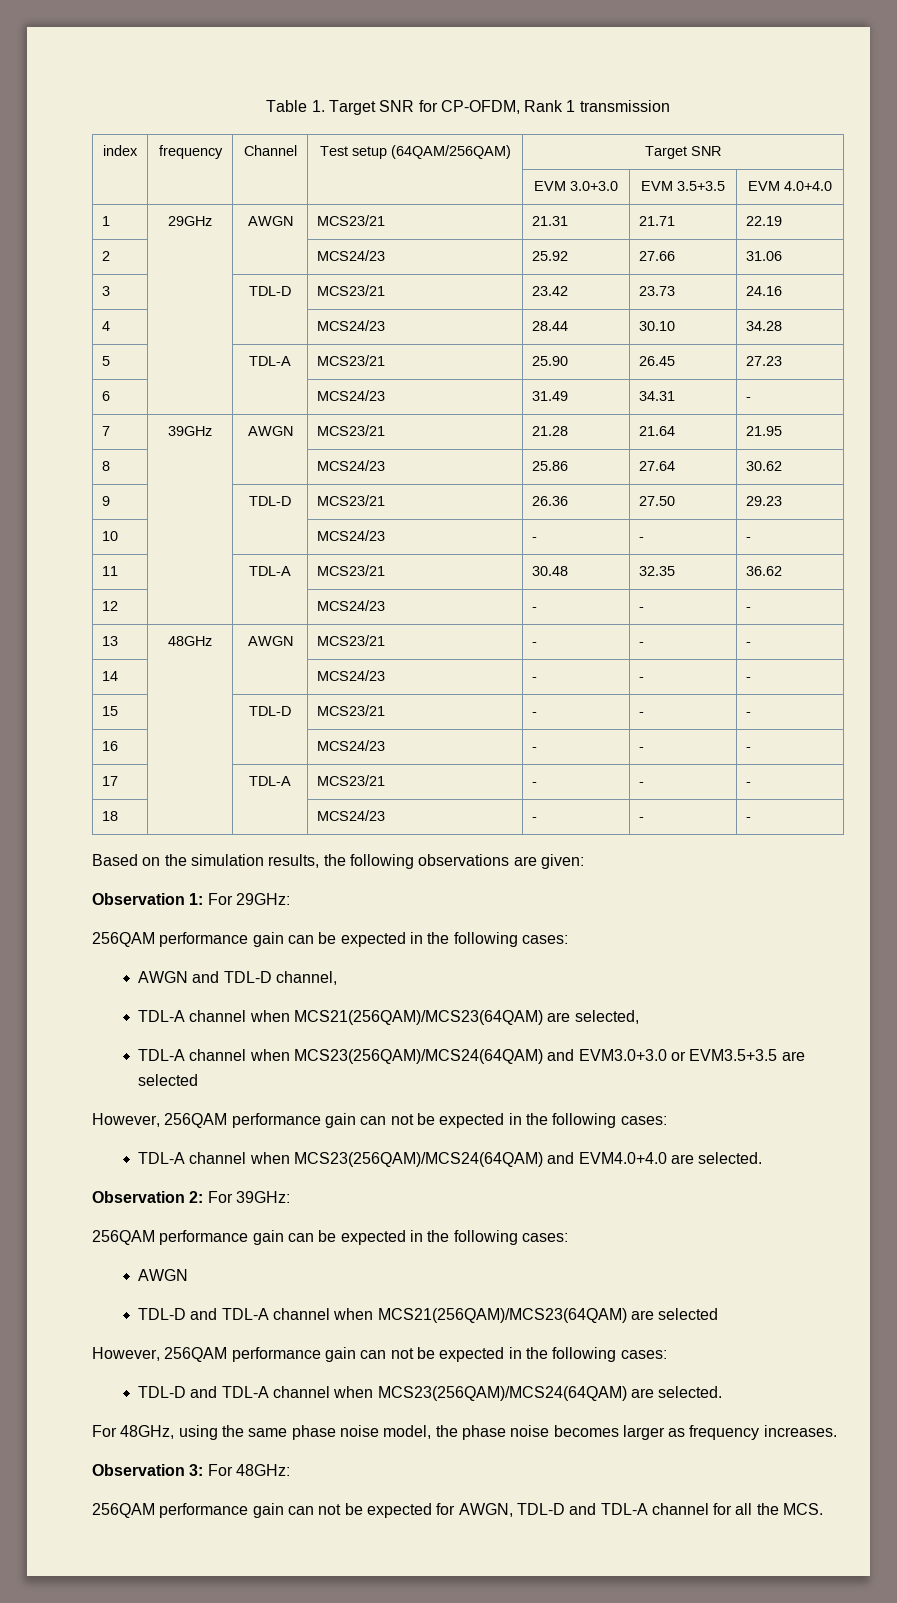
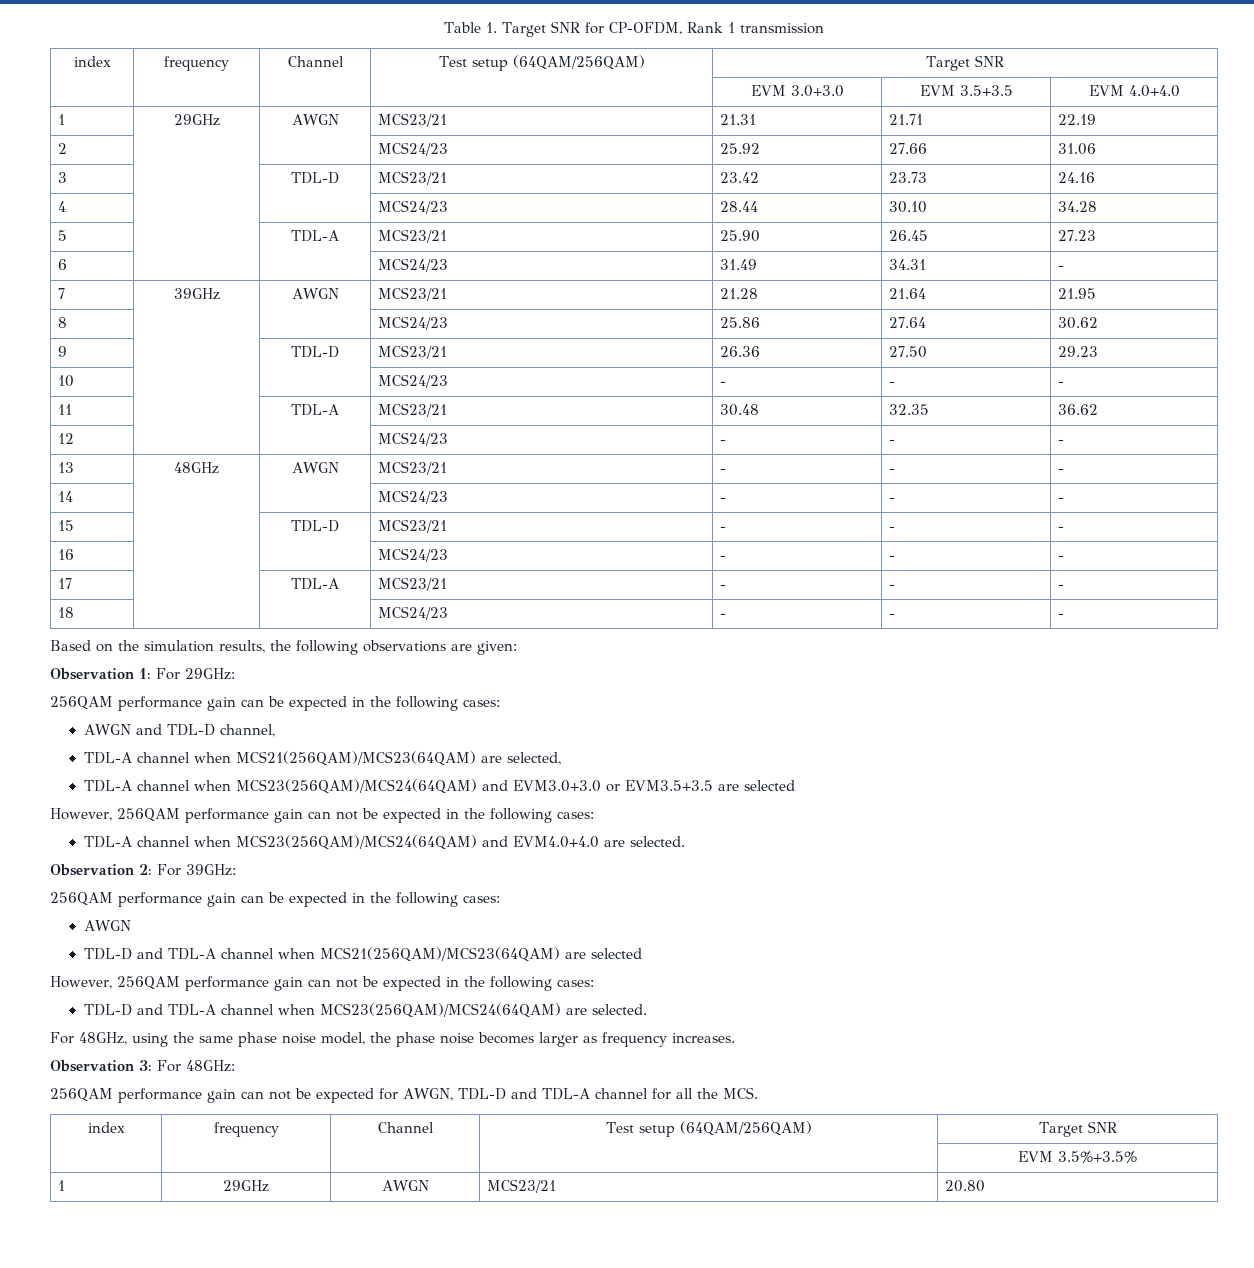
(824, 1509) none -> [87,1122,125,1133] [213,1122,279,1137] [377,1122,434,1133] [605,1121,812,1137] [1038,1121,1117,1137] [1018,1151,1137,1163] [58,1180,66,1191] [223,1180,269,1192] [381,1180,429,1191] [487,1179,557,1193] [945,1180,986,1192] // index | frequency | Channel | Test setup (64QAM/256QAM) | Target SNR // | | | | EVM 3.5%+3.5% // 1 | 29GHz | AWGN | MCS23/21 | 20.80

